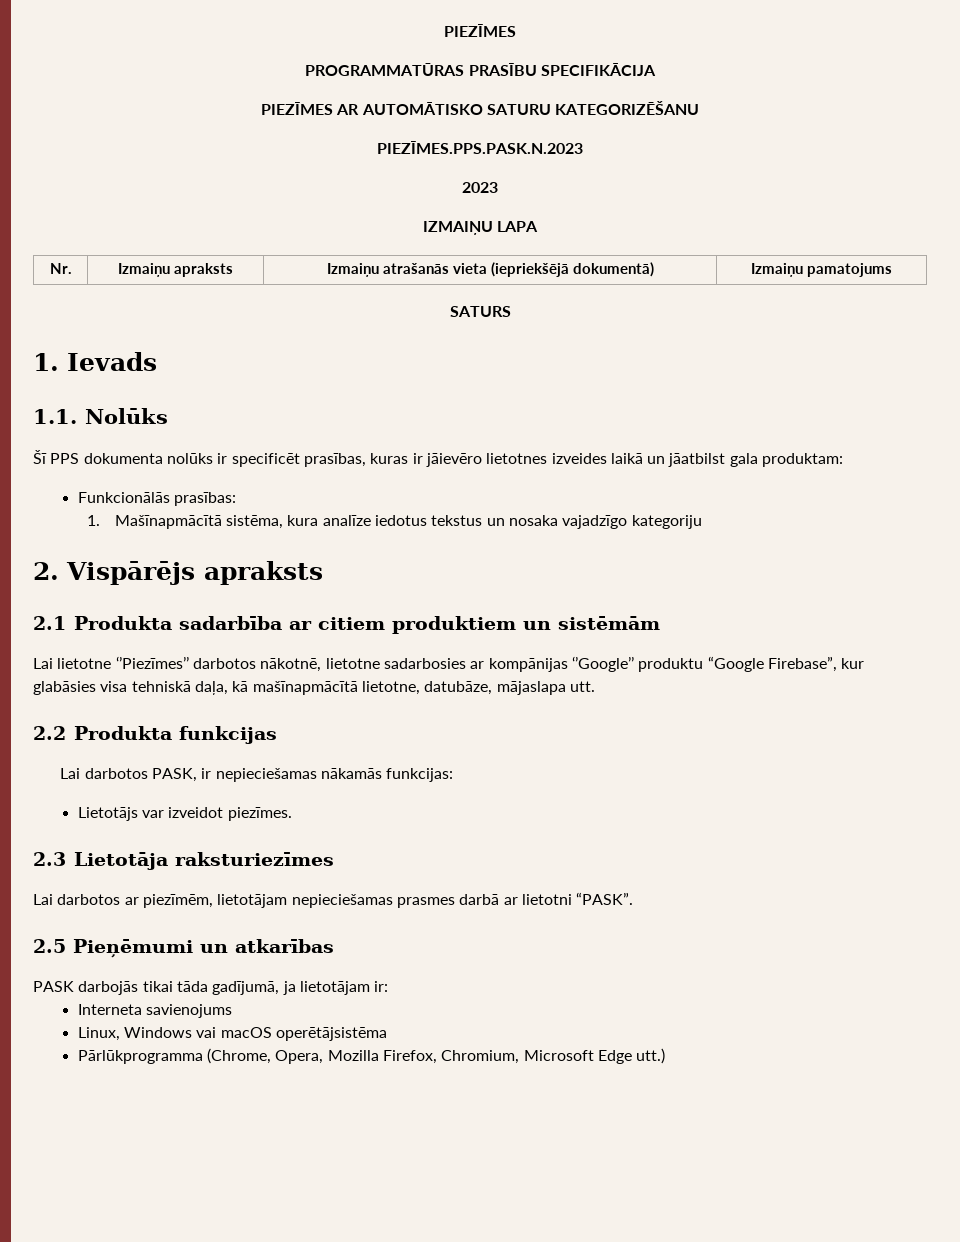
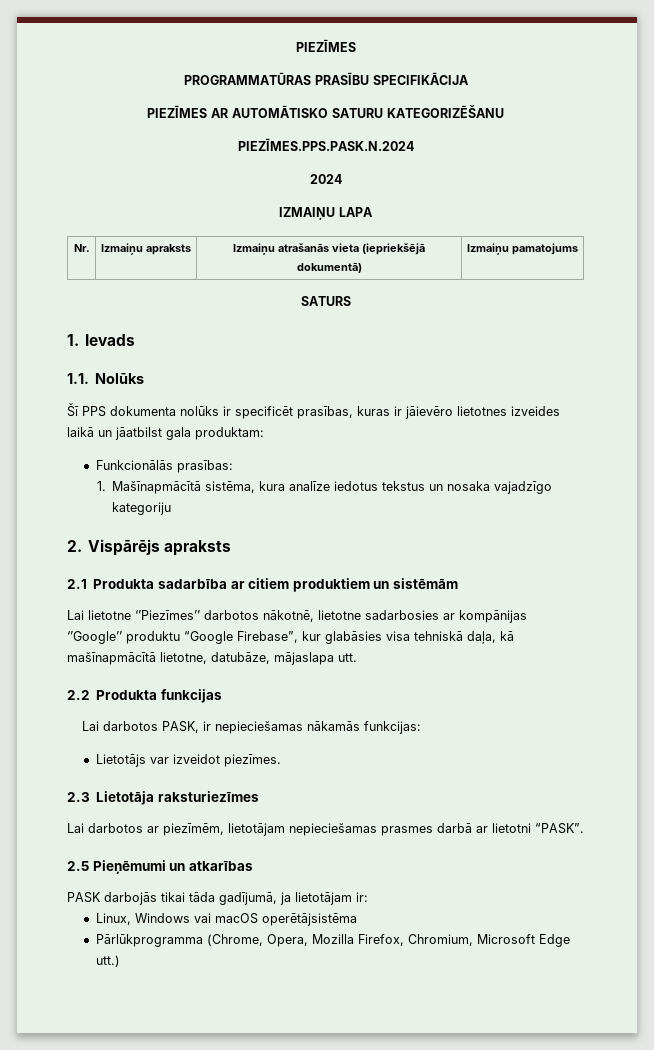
[377,141,583,154] [462,182,498,193] PIEZĪMES.PPS.PASK.N.2023 // 2023 -> [237,138,414,151] [309,174,342,184] PIEZĪMES.PPS.PASK.N.2024 // 2024
[77,1004,233,1018] // Interneta savienojums -> (368, 897) none

